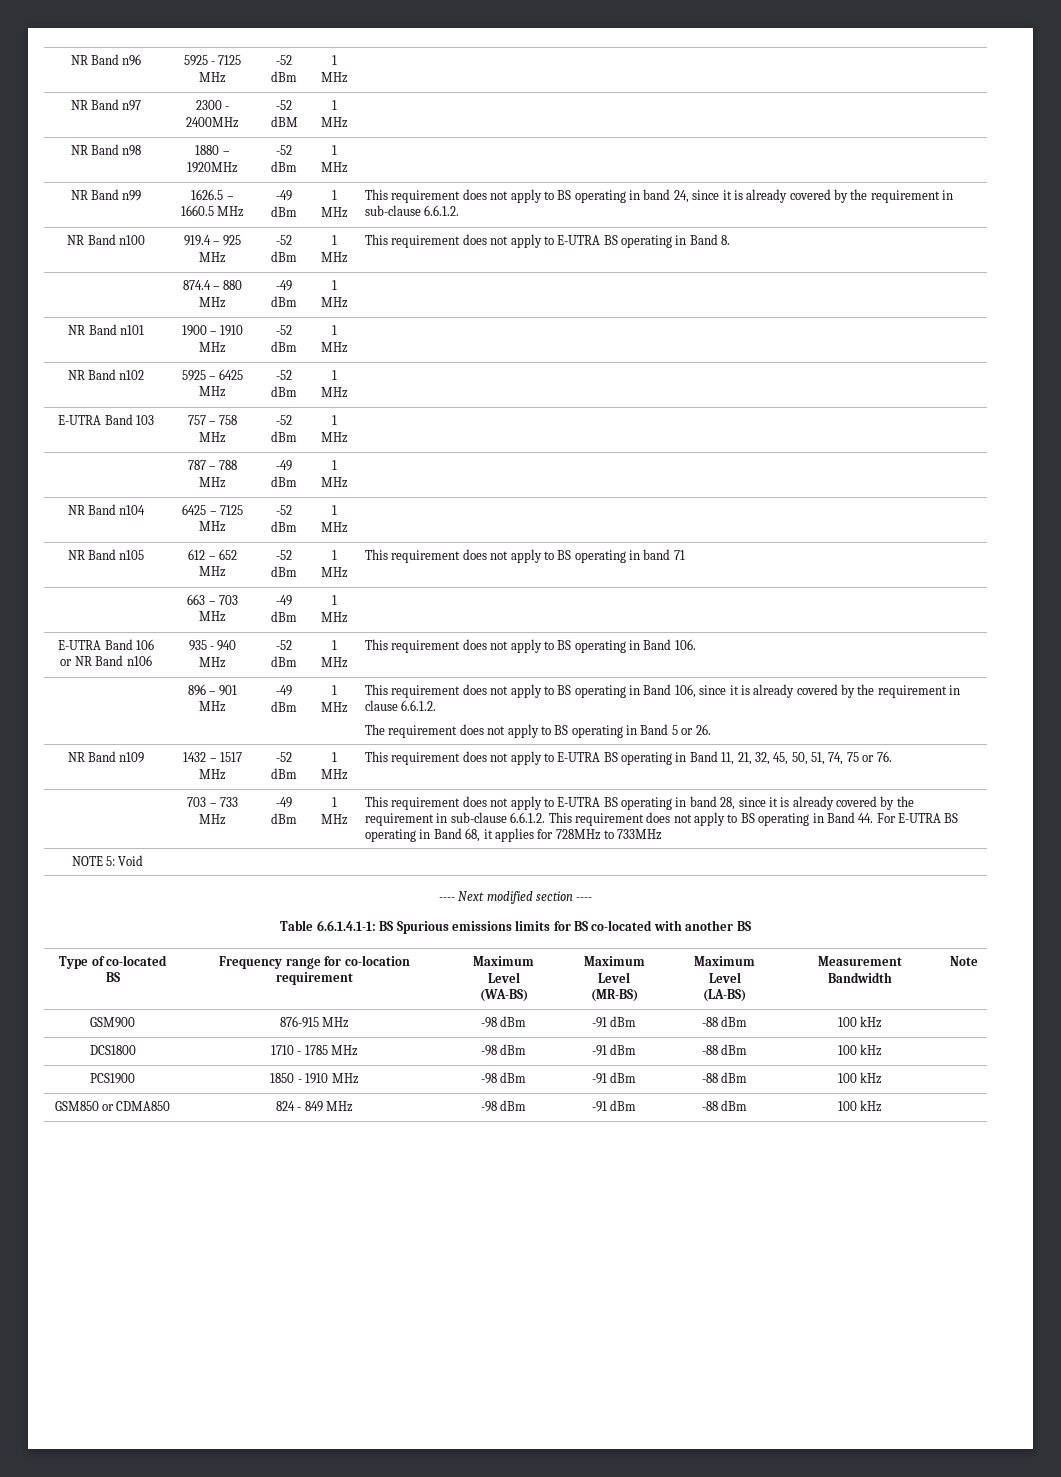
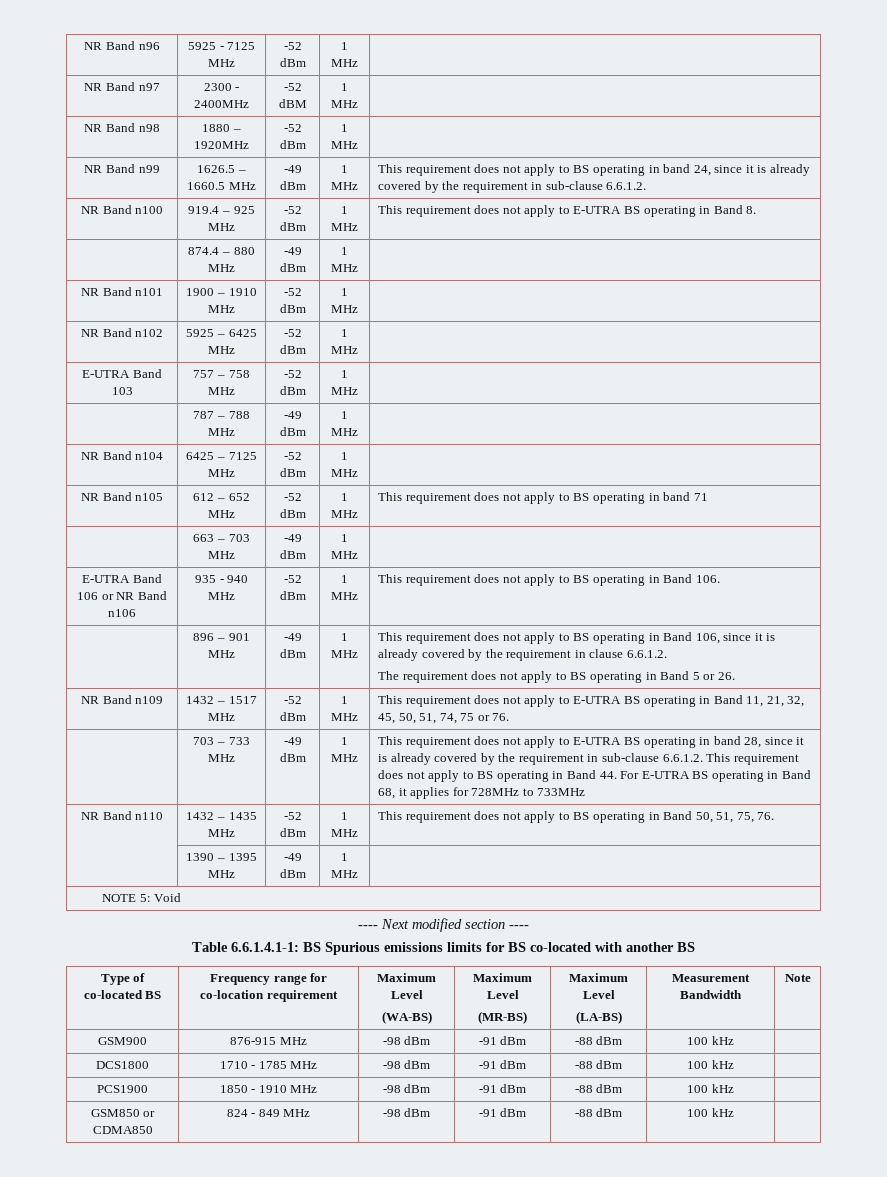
(663, 834) none -> [80,811,164,820] [186,812,257,820] [208,829,235,837] [283,812,302,820] [279,828,306,837] [341,812,348,820] [331,829,358,837] [378,811,775,823] [186,853,257,861] [208,870,235,878] [283,853,302,861] [279,869,306,878] [341,853,348,861] [331,870,358,878] // NR Band n110 | 1432 – 1435 MHz | -52 dBm | 1 MHz | This requirement does not apply to BS operating in Band 50, 51, 75, 76. // | 1390 – 1395 MHz | -49 dBm | 1 MHz |

